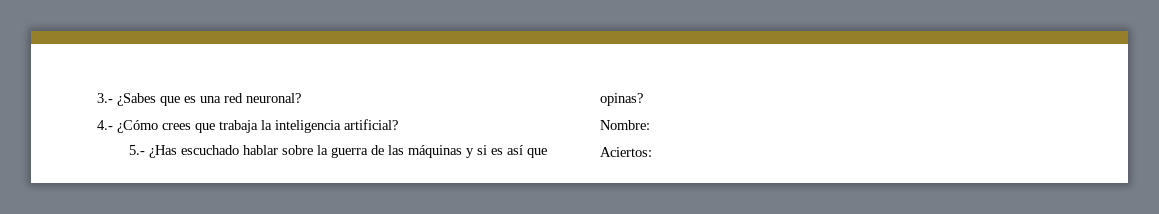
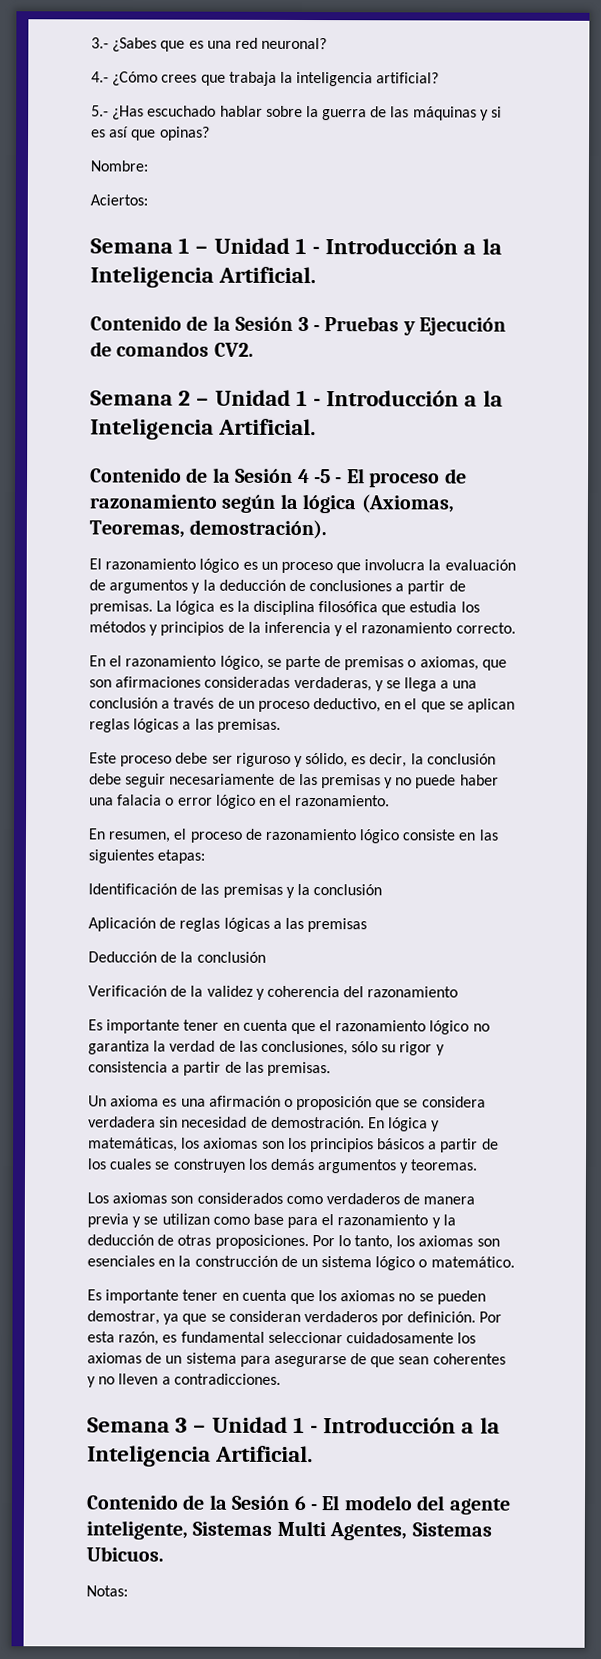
(652, 152) none -> [90,237,502,255] [90,266,317,288] [90,315,507,336] [90,341,254,357] [90,389,503,407] [90,418,317,440] [90,467,467,488] [89,493,454,514] [89,519,328,540] [89,558,516,574] [89,579,466,595] [89,600,480,616] [89,621,516,637] [89,655,507,671] [89,676,478,692] [89,697,516,713] [89,718,281,733] [89,752,496,768] [89,773,499,789] [89,794,391,809] [88,828,499,844] [88,849,206,864] [88,883,383,898] [88,917,368,933] [88,951,266,963] [88,985,459,1000] [88,1019,490,1035] [88,1040,445,1056] [88,1061,331,1077] [88,1095,486,1111] [88,1116,441,1132] [88,1137,499,1153] [87,1158,479,1174] [87,1192,476,1205] [87,1213,456,1229] [87,1234,500,1250] [87,1255,515,1271] [87,1289,486,1305] [87,1310,503,1326] [87,1331,477,1346] [87,1352,506,1368] [87,1373,281,1388] [87,1416,500,1434] [87,1445,314,1467] [86,1494,511,1515] [86,1520,492,1541] [86,1546,164,1562] [86,1585,128,1597] // Semana 1 – Unidad 1 - Introducción a la Inteligencia Artificial. // Contenido de la Sesión 3 - Pruebas y Ejecución de comandos CV2. // Semana 2 – Unidad 1 - Introducción a la Inteligencia Artificial. // Contenido de la Sesión 4 -5 - El proceso de razonamiento según la lógica (Axiomas, Teoremas, demostración). // El razonamiento lógico es un proceso que involucra la evaluación de argumentos y la deducción de conclusiones a partir de premisas. La lógica es la disciplina filosófica que estudia los métodos y principios de la inferencia y el razonamiento correcto. // En el razonamiento lógico, se parte de premisas o axiomas, que son afirmaciones consideradas verdaderas, y se llega a una conclusión a través de un proceso deductivo, en el que se aplican reglas lógicas a las premisas. // Este proceso debe ser riguroso y sólido, es decir, la conclusión debe seguir necesariamente de las premisas y no puede haber una falacia o error lógico en el razonamiento. // En resumen, el proceso de razonamiento lógico consiste en las siguientes etapas: // Identificación de las premisas y la conclusión // Aplicación de reglas lógicas a las premisas // Deducción de la conclusión // Verificación de la validez y coherencia del razonamiento // Es importante tener en cuenta que el razonamiento lógico no garantiza la verdad de las conclusiones, sólo su rigor y consistencia a partir de las premisas. // Un axioma es una afirmación o proposición que se considera verdadera sin necesidad de demostración. En lógica y matemáticas, los axiomas son los principios básicos a partir de los cuales se construyen los demás argumentos y teoremas. // Los axiomas son considerados como verdaderos de manera previa y se utilizan como base para el razonamiento y la deducción de otras proposiciones. Por lo tanto, los axiomas son esenciales en la construcción de un sistema lógico o matemático. // Es importante tener en cuenta que los axiomas no se pueden demostrar, ya que se consideran verdaderos por definición. Por esta razón, es fundamental seleccionar cuidadosamente los axiomas de un sistema para asegurarse de que sean coherentes y no lleven a contradicciones. // Semana 3 – Unidad 1 - Introducción a la Inteligencia Artificial. // Contenido de la Sesión 6 - El modelo del agente inteligente, Sistemas Multi Agentes, Sistemas Ubicuos. // Notas:

